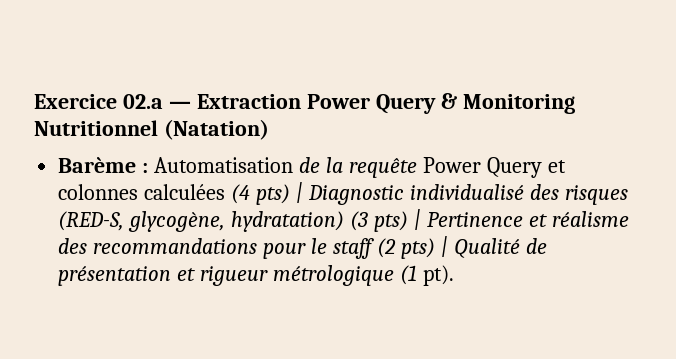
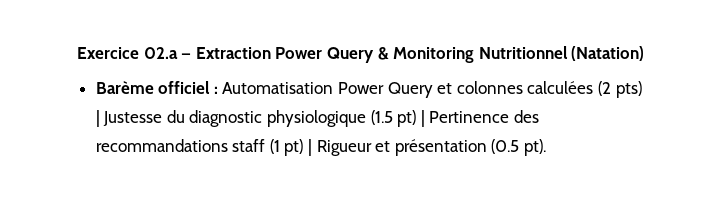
(137, 165) none -> [158,81,211,94] officiel
[299,157,417,178] de la requête -> (334, 88) none
[231,182,628,205] [58,209,629,232] [58,236,547,259] [58,265,417,286] (4 pts) | Diagnostic individualisé des risques (RED-S, glycogène, hydratation) (3 pts) | Pertinence et réalisme des recommandations pour le staff (2 pts) | Qualité de présentation et rigueur métrologique (1 -> [598,81,642,98] [95,110,540,127] [95,139,520,156] (2 pts) | Justesse du diagnostic physiologique (1.5 pt) | Pertinence des recommandations staff (1 pt) | Rigueur et présentation (0.5

